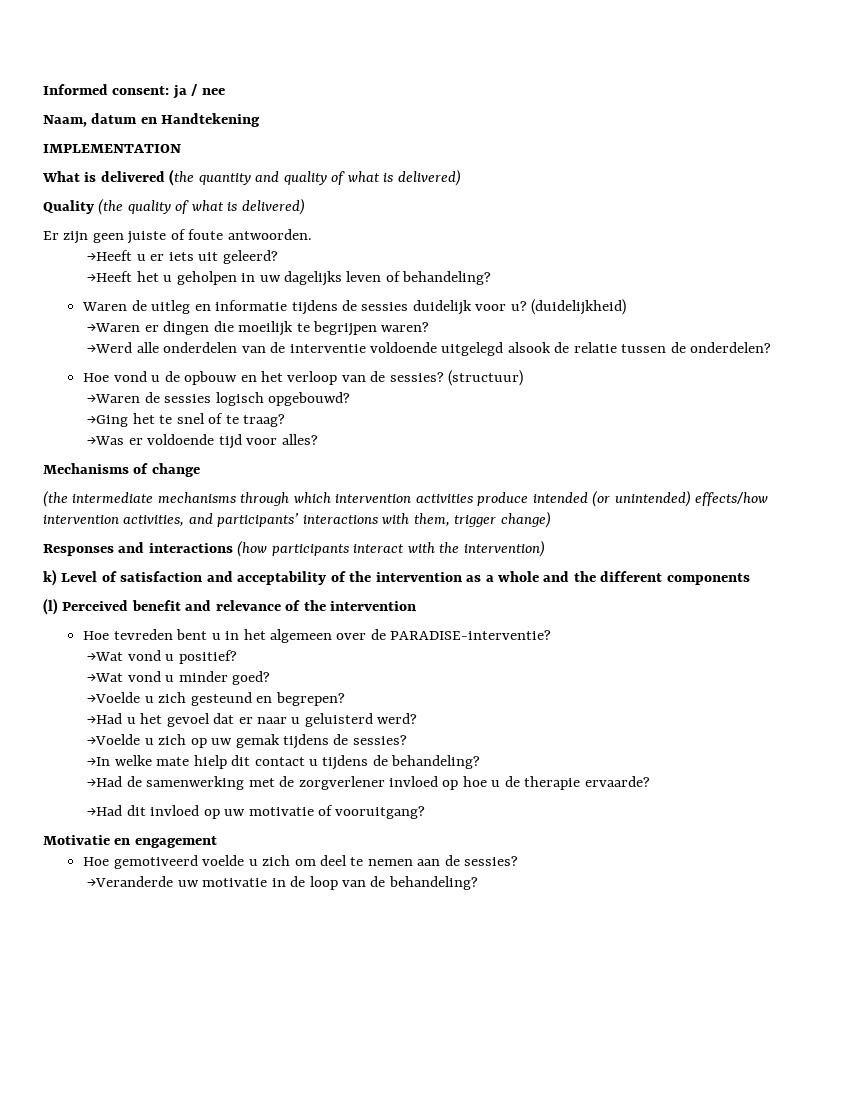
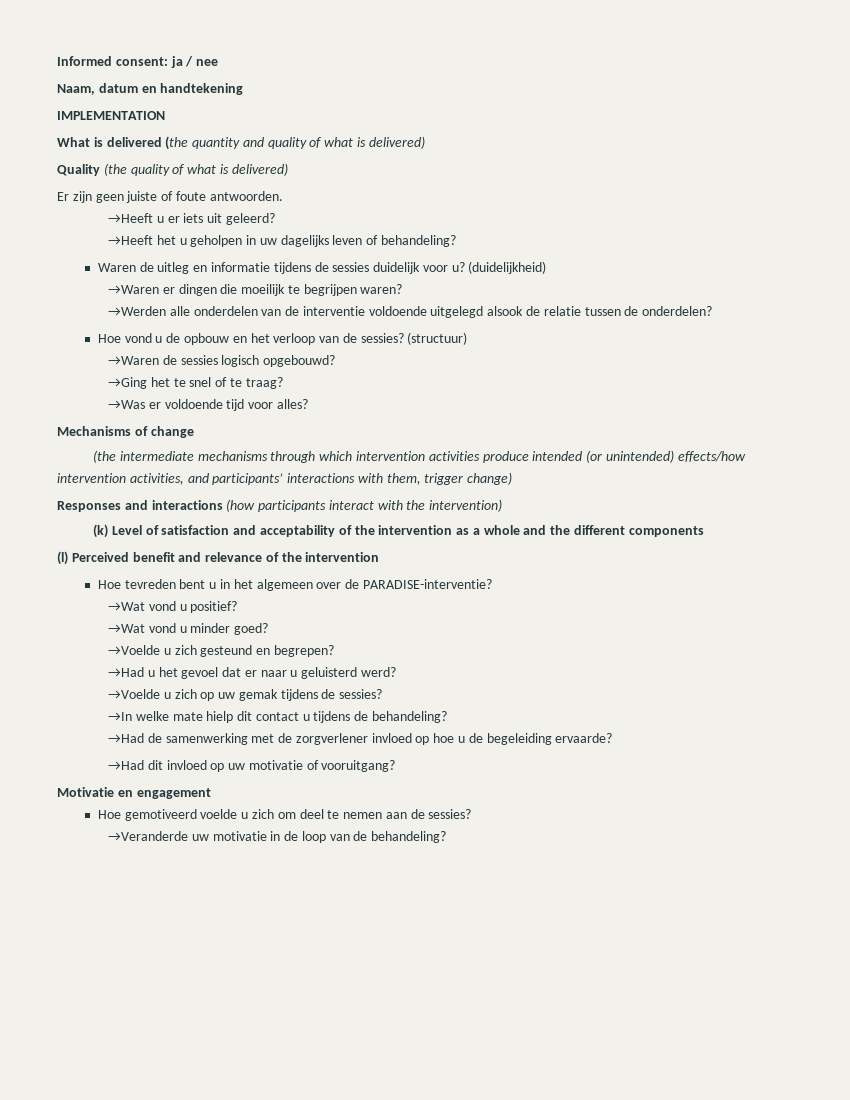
[161,113,261,127] Handtekening -> [160,83,244,95] handtekening
[87,342,133,353] →Werd -> [107,306,166,316] →Werden
[43,569,57,586] k) -> [93,524,109,538] (k)
[524,776,581,790] therapie -> [486,733,552,745] begeleiding

